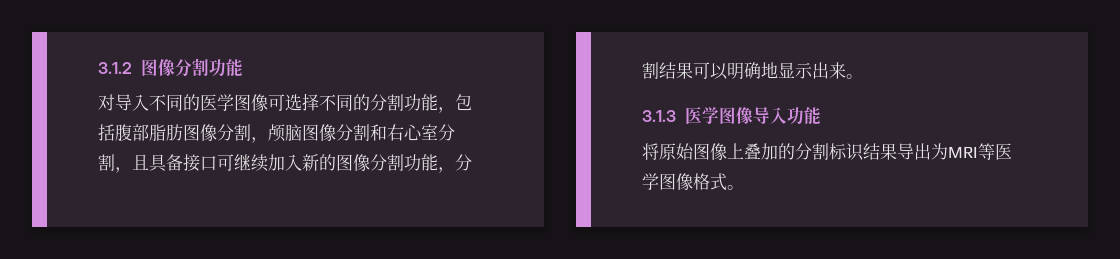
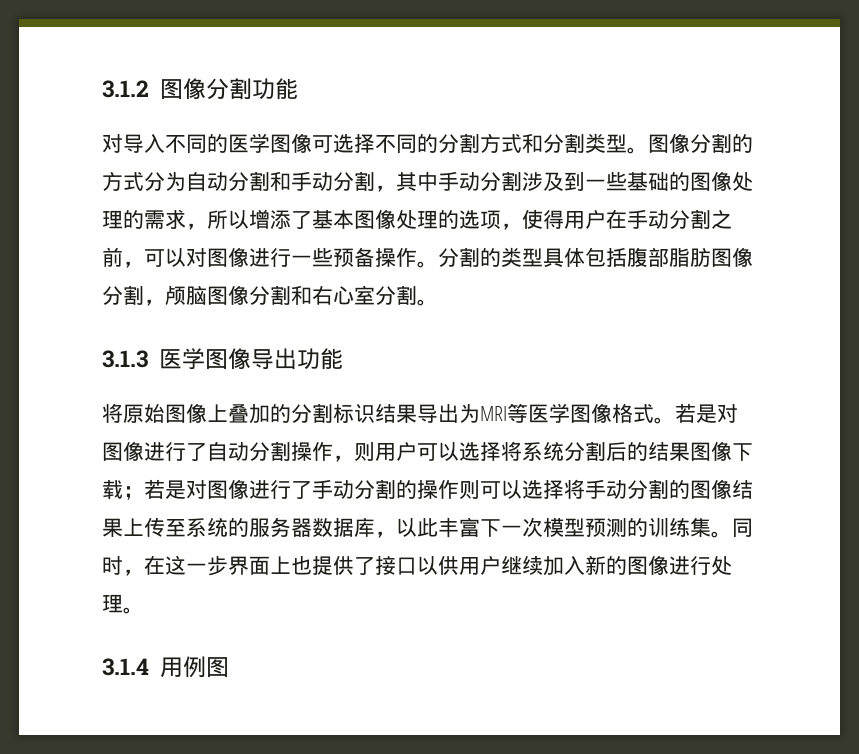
[404,94,455,113] 功能， -> [480,133,753,154] [102,171,753,192] [102,209,732,230] [102,247,585,268] 方式和分割类型。图像分割的方式分为自动分割和手动分割，其中手动分割涉及到一些基础的图像处理的需求，所以增添了基本图像处理的选项，使得用户在手动分割之前，可以对图像进行一些预备操作。分割的类型具体
[115,154,472,173] [642,62,846,80] ，且具备接口可继续加入新的图像分割功能，分割结果可以明确地显示出来 -> (417, 295) none
[769,107,787,124] 入 -> [273,348,297,370] 出
(744, 187) none -> [675,403,738,423] [102,441,753,462] [102,479,753,500] [102,517,753,538] [102,555,732,576] [102,594,144,614] [102,656,229,678] 若是对图像进行了自动分割操作，则用户可以选择将系统分割后的结果图像下载；若是对图像进行了手动分割的操作则可以选择将手动分割的图像结果上传至系统的服务器数据库，以此丰富下一次模型预测的训练集。同时，在这一步界面上也提供了接口以供用户继续加入新的图像进行处理。 // 3.1.4用例图

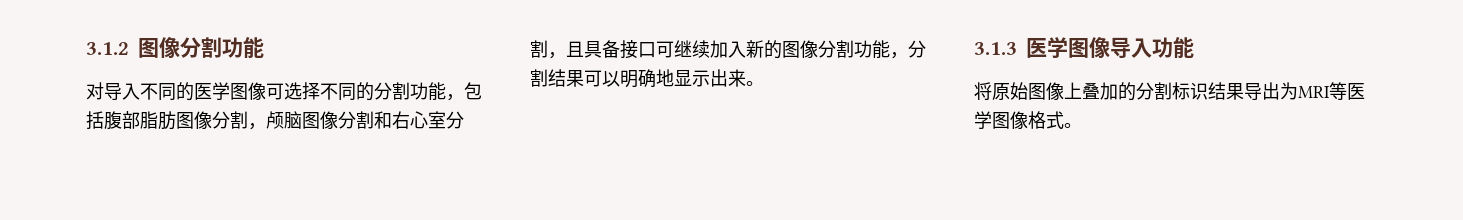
[480,133,753,154] [102,171,753,192] [102,209,732,230] [102,247,585,268] 方式和分割类型。图像分割的方式分为自动分割和手动分割，其中手动分割涉及到一些基础的图像处理的需求，所以增添了基本图像处理的选项，使得用户在手动分割之前，可以对图像进行一些预备操作。分割的类型具体 -> [410,82,464,101] 功能，
(417, 295) none -> [548,40,926,59] [530,69,746,88] ，且具备接口可继续加入新的图像分割功能，分割结果可以明确地显示出来
[273,348,297,370] 出 -> [1131,38,1152,58] 入
[675,403,738,423] [102,441,753,462] [102,479,753,500] [102,517,753,538] [102,555,732,576] [102,594,144,614] [102,656,229,678] 若是对图像进行了自动分割操作，则用户可以选择将系统分割后的结果图像下载；若是对图像进行了手动分割的操作则可以选择将手动分割的图像结果上传至系统的服务器数据库，以此丰富下一次模型预测的训练集。同时，在这一步界面上也提供了接口以供用户继续加入新的图像进行处理。 // 3.1.4用例图 -> (1082, 125) none

